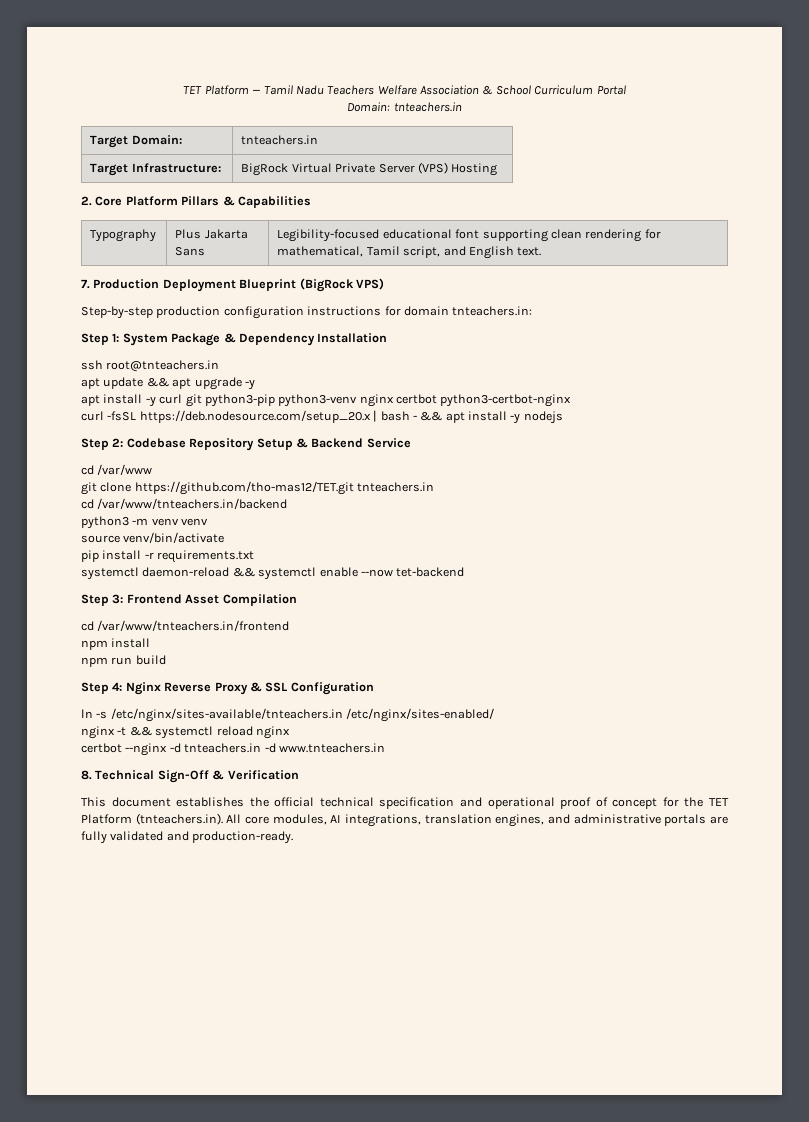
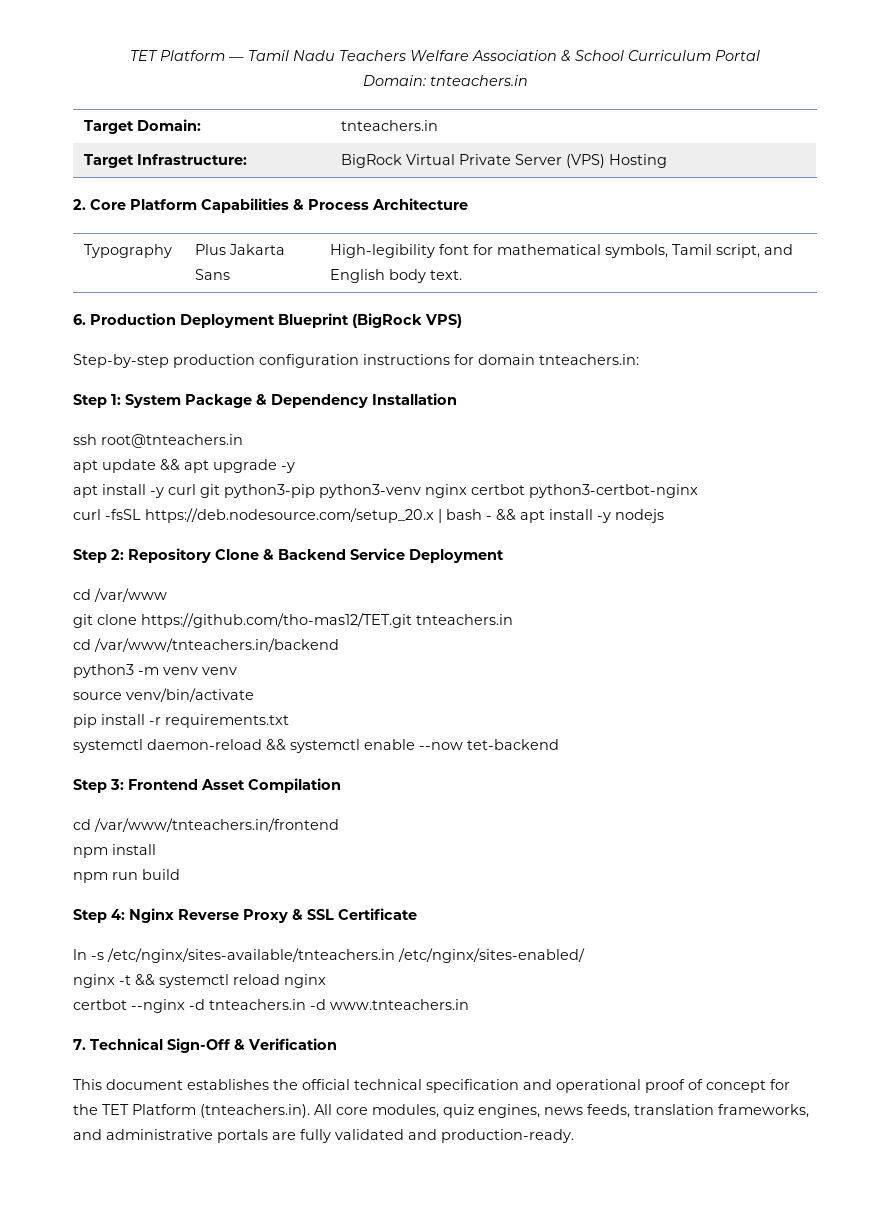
[181,196,311,208] Pillars & Capabilities -> [201,198,468,213] Capabilities & Process Architecture
[277,229,661,242] [277,246,364,257] Legibility-focused educational font supporting clean rendering for mathematical, -> [330,244,669,258] High-legibility font for mathematical symbols,
(514, 252) none -> [389,269,427,283] body
[81,279,90,289] 7. -> [73,314,86,325] 6.
[126,438,293,451] Codebase Repository Setup -> [128,548,259,563] Repository Clone
(411, 443) none -> [409,549,504,563] Deployment
[290,682,374,695] Configuration -> [338,908,417,920] Certificate
[81,770,92,780] 8. -> [73,1039,86,1050] 7.
[330,814,545,827] AI integrations, translation engines, -> [443,1104,809,1118] quiz engines, news feeds, translation frameworks,

